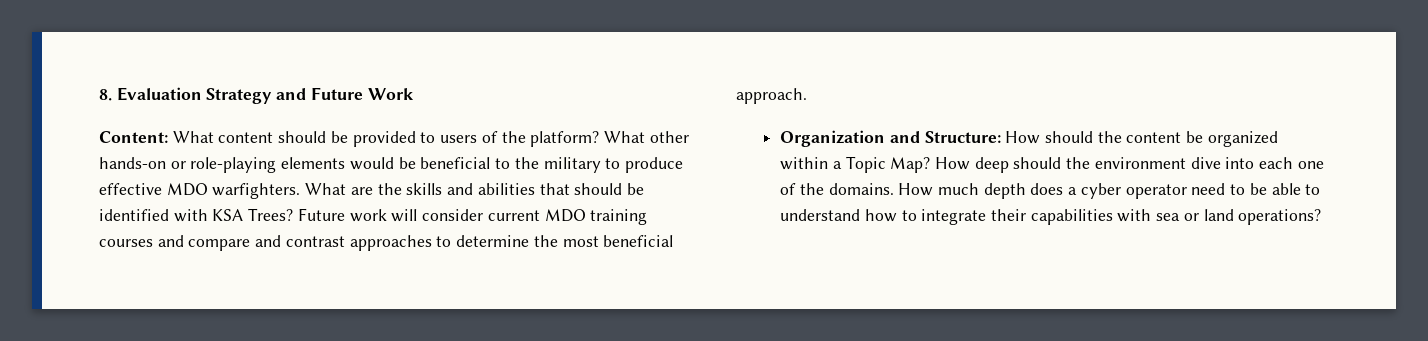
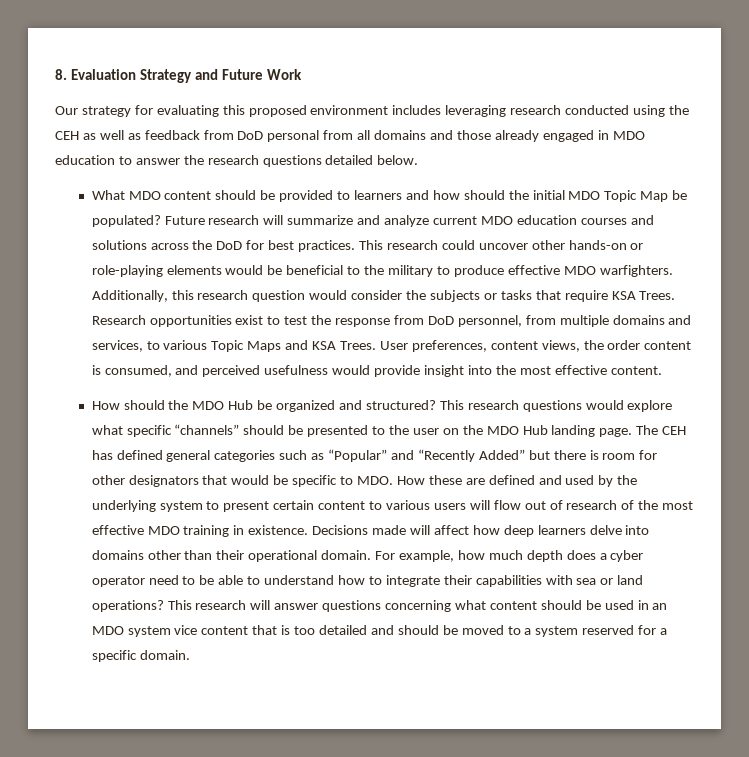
[99,131,214,143] Content: What -> [55,105,689,117] [55,130,645,142] [55,155,419,167] [91,190,161,200] Our strategy for evaluating this proposed environment includes leveraging research conducted using the CEH as well as feedback from DoD personal from all domains and those already engaged in MDO education to answer the research questions detailed below. // What MDO
[440,131,645,147] users of the platform? What -> [353,190,688,202] [91,215,654,227] [91,240,528,252] learners and how should the initial MDO Topic Map be populated? Future research will summarize and analyze current MDO education courses and solutions across the DoD for best practices. This research could uncover
[305,183,644,195] [99,208,648,225] [99,235,674,251] [736,88,807,104] [780,130,1278,147] [780,156,1324,173] [780,183,934,196] What are the skills and abilities that should be identified with KSA Trees? Future work will consider current MDO training courses and compare and contrast approaches to determine the most beneficial approach. // Organization and Structure: How should the content be organized within a Topic Map? How deep should the environment dive into each one of the domains. How -> [91,290,676,302] [91,315,692,327] [91,340,692,352] [91,365,662,377] [91,400,673,412] [91,424,687,437] [91,449,658,462] [91,475,638,487] [91,500,694,512] [91,525,650,537] [91,550,485,562] Additionally, this research question would consider the subjects or tasks that require KSA Trees. Research opportunities exist to test the response from DoD personnel, from multiple domains and services, to various Topic Maps and KSA Trees. User preferences, content views, the order content is consumed, and perceived usefulness would provide insight into the most effective content. // How should the MDO Hub be organized and structured? This research questions would explore what specific “channels” should be presented to the user on the MDO Hub landing page. The CEH has defined general categories such as “Popular” and “Recently Added” but there is room for other designators that would be specific to MDO. How these are defined and used by the underlying system to present certain content to various users will flow out of research of the most effective MDO training in existence. Decisions made will affect how deep learners delve into domains other than their operational domain. For example, how
(1322, 217) none -> [167,600,668,612] [91,625,668,637] [91,650,190,662] This research will answer questions concerning what content should be used in an MDO system vice content that is too detailed and should be moved to a system reserved for a specific domain.

